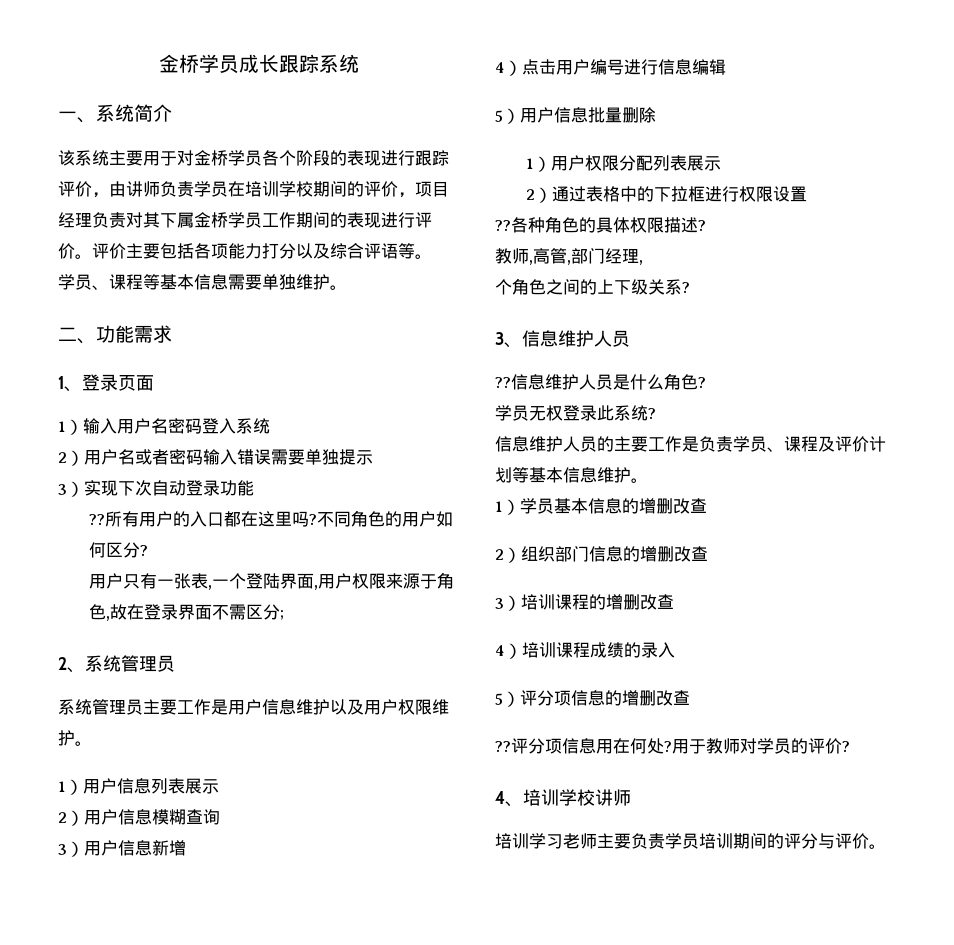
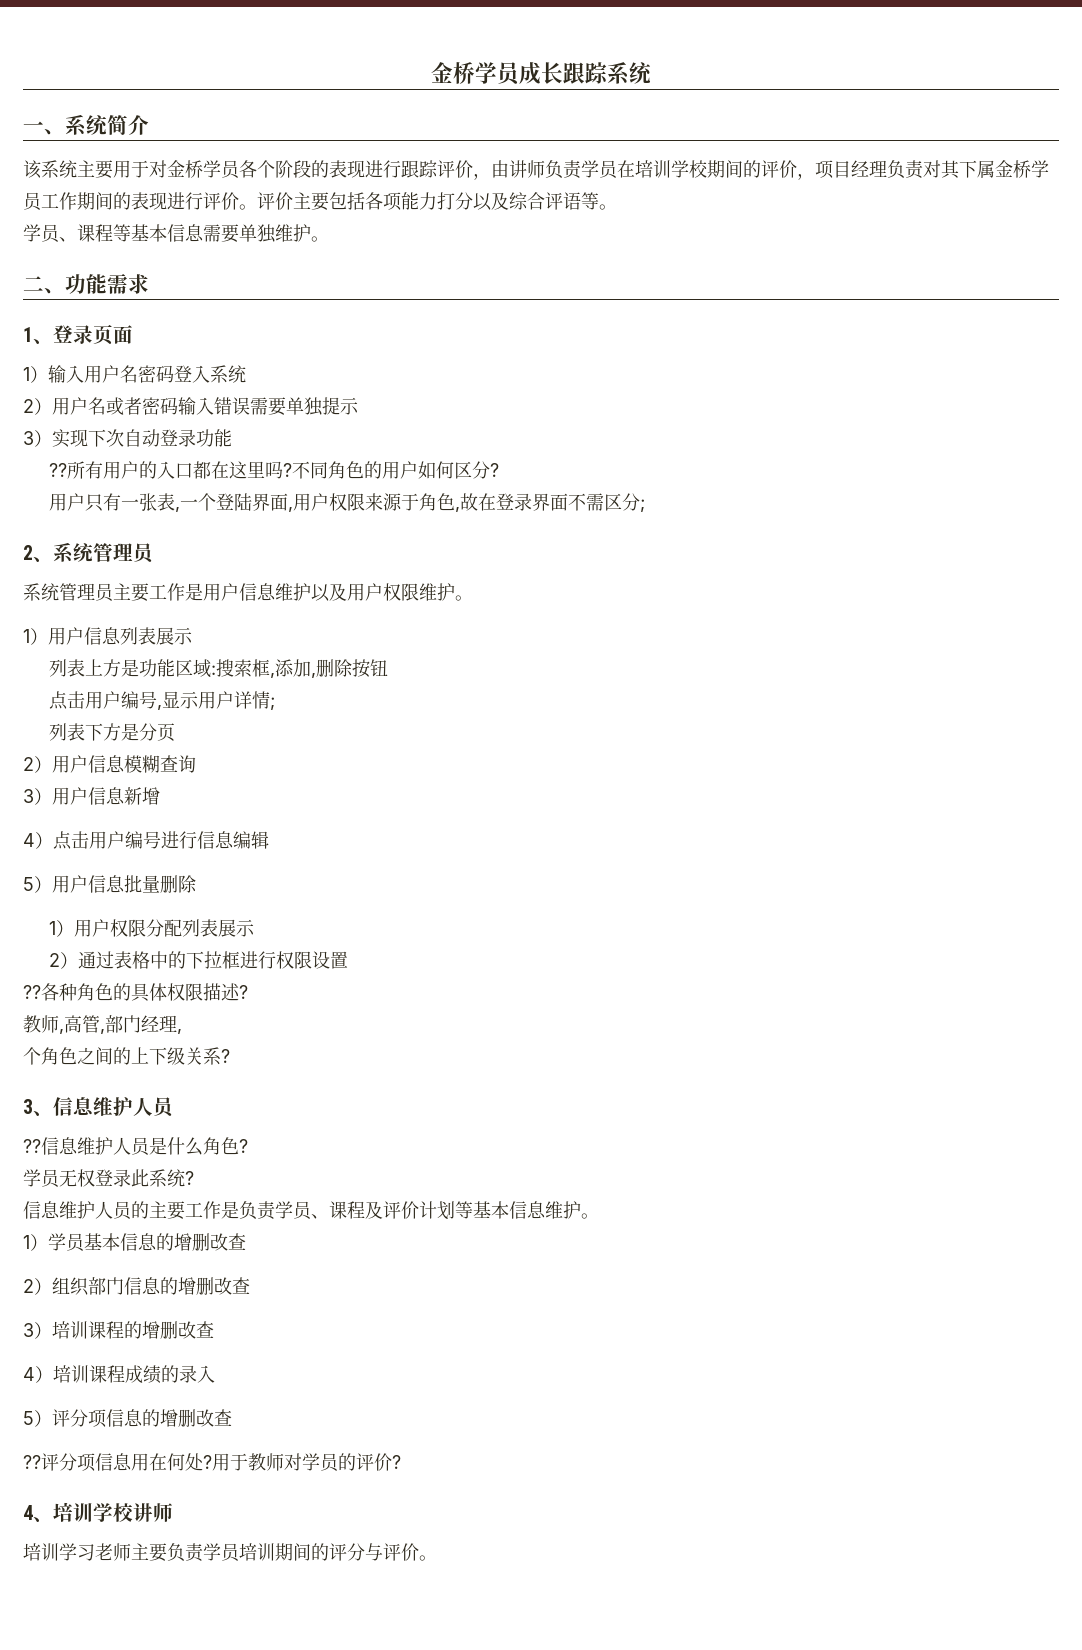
(219, 786) none -> [48,659,388,678] [48,691,275,710] [48,723,175,742] // 列表上方是功能区域:搜索框,添加,删除按钮 // 点击用户编号,显示用户详情; // 列表下方是分页

